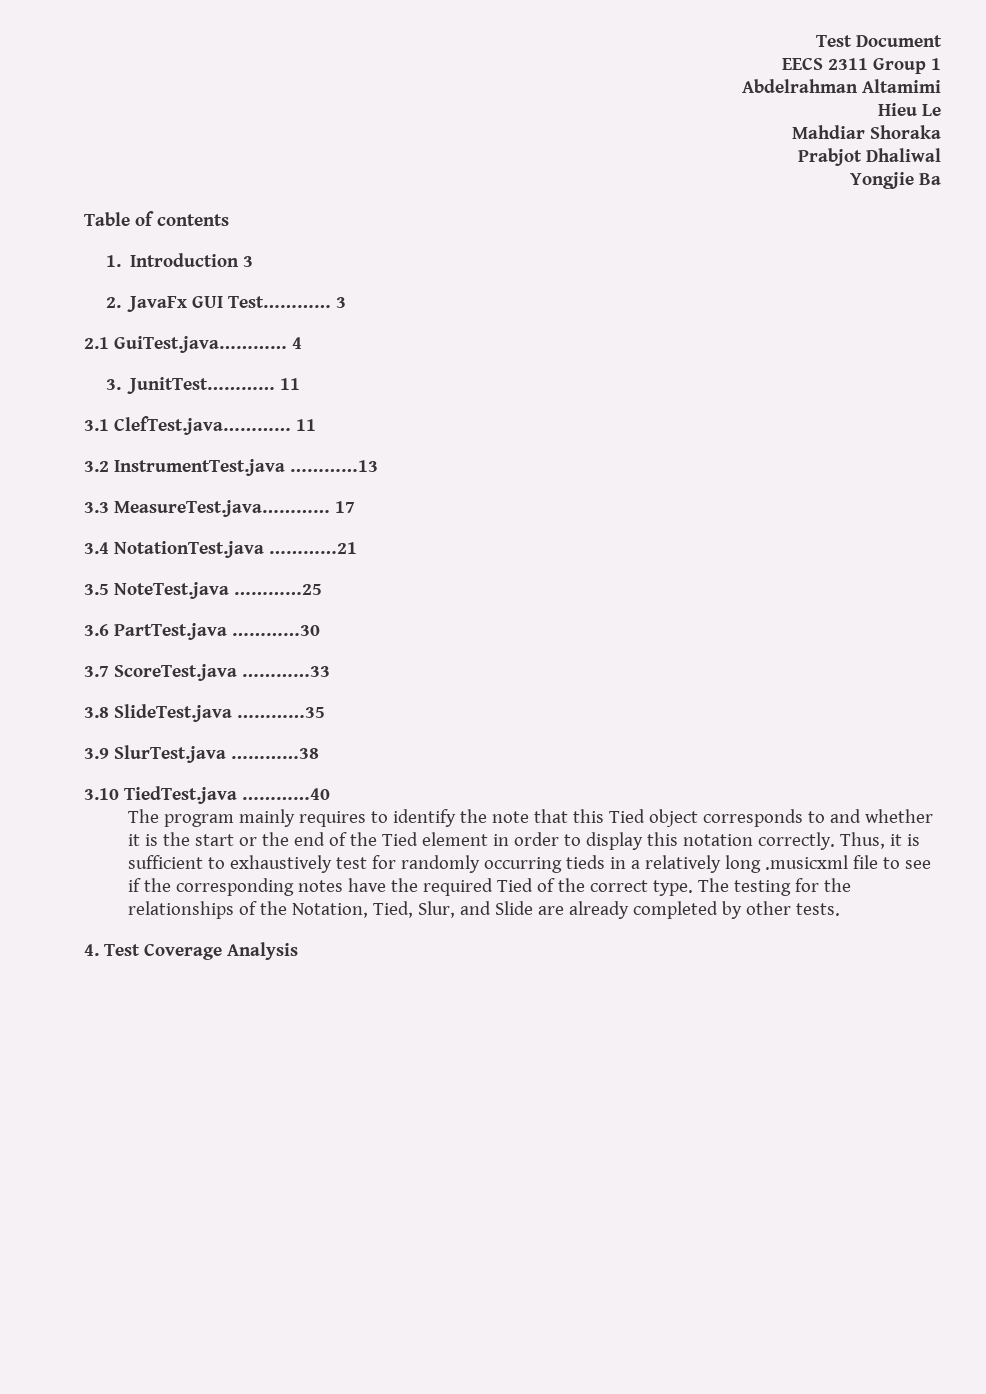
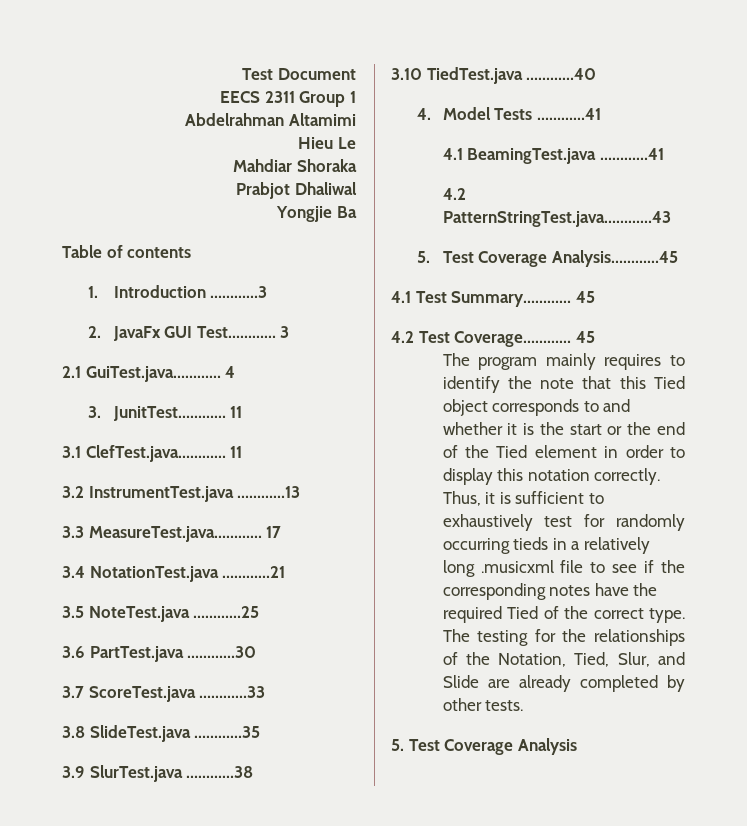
[243,256,254,267] 3 -> [210,286,268,298] …………3
(330, 794) none -> [416,107,601,120] [442,148,664,164] [442,188,466,200] [442,211,671,227] [416,250,678,267] [391,291,595,307] [391,331,595,347] // 4. Model Tests …………41 // 4.1 BeamingTest.java …………41 // 4.2 PatternStringTest.java…………43 // 5. Test Coverage Analysis…………45 // 4.1 Test Summary………… 45 // 4.2 Test Coverage………… 45
[84,944,99,956] 4. -> [391,739,404,751] 5.

